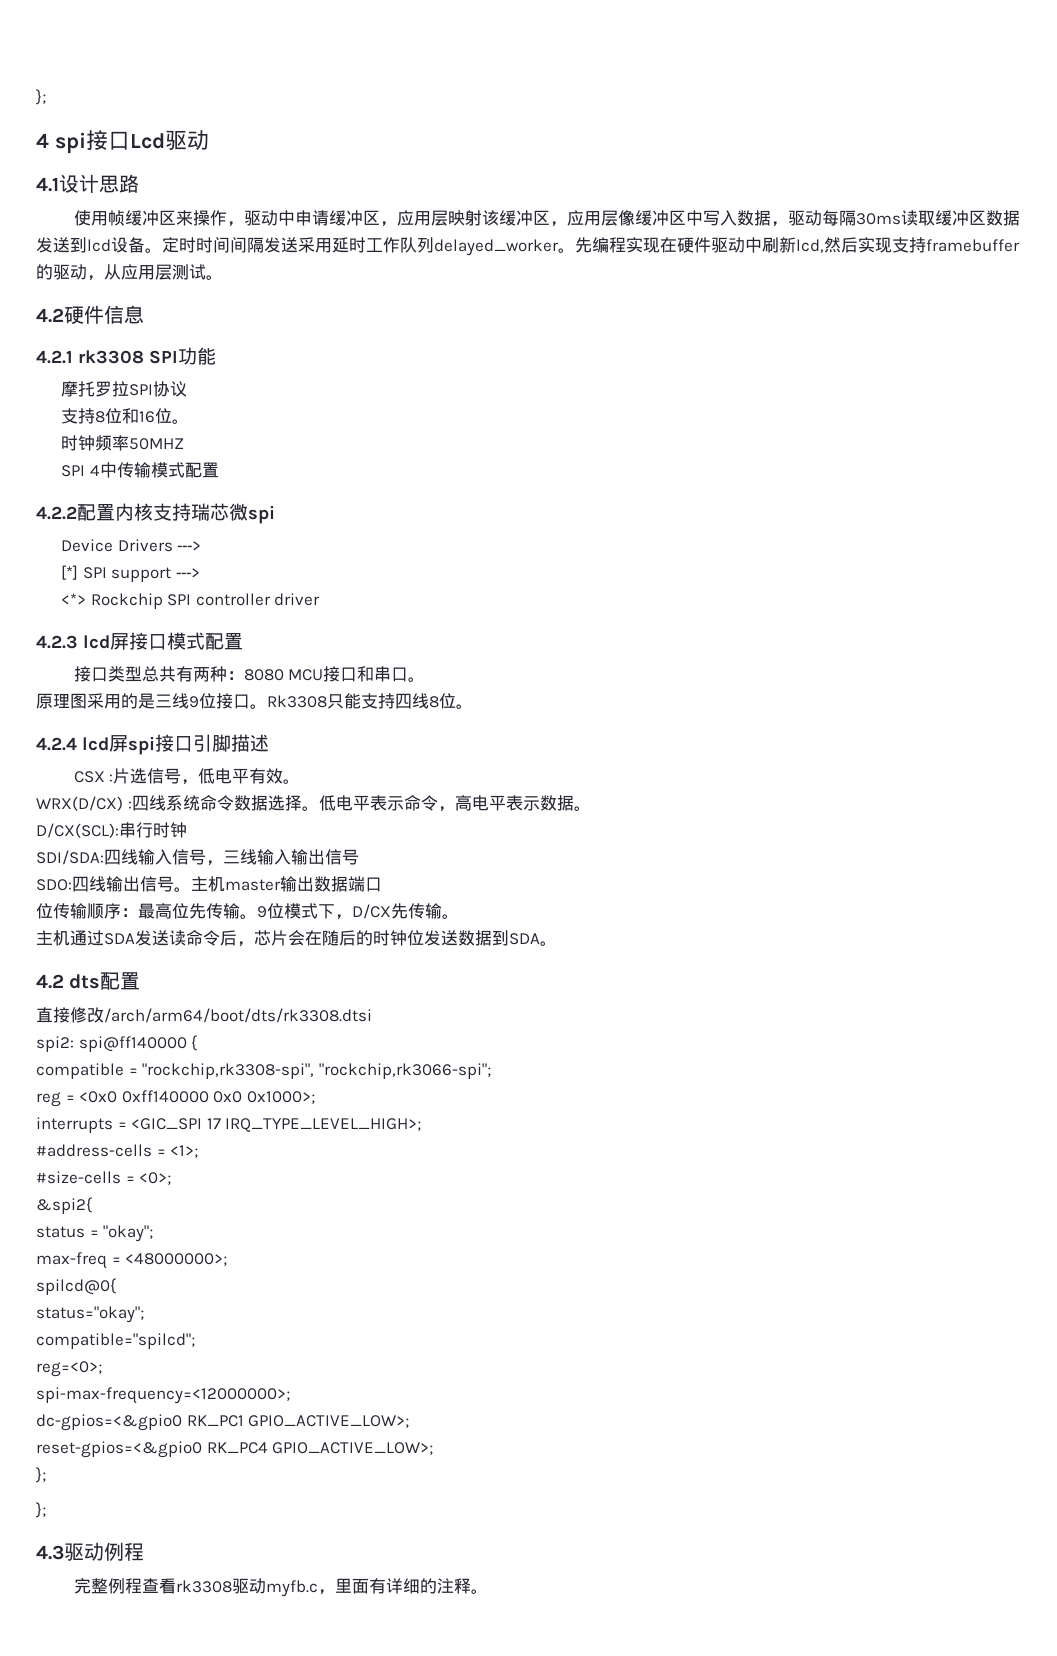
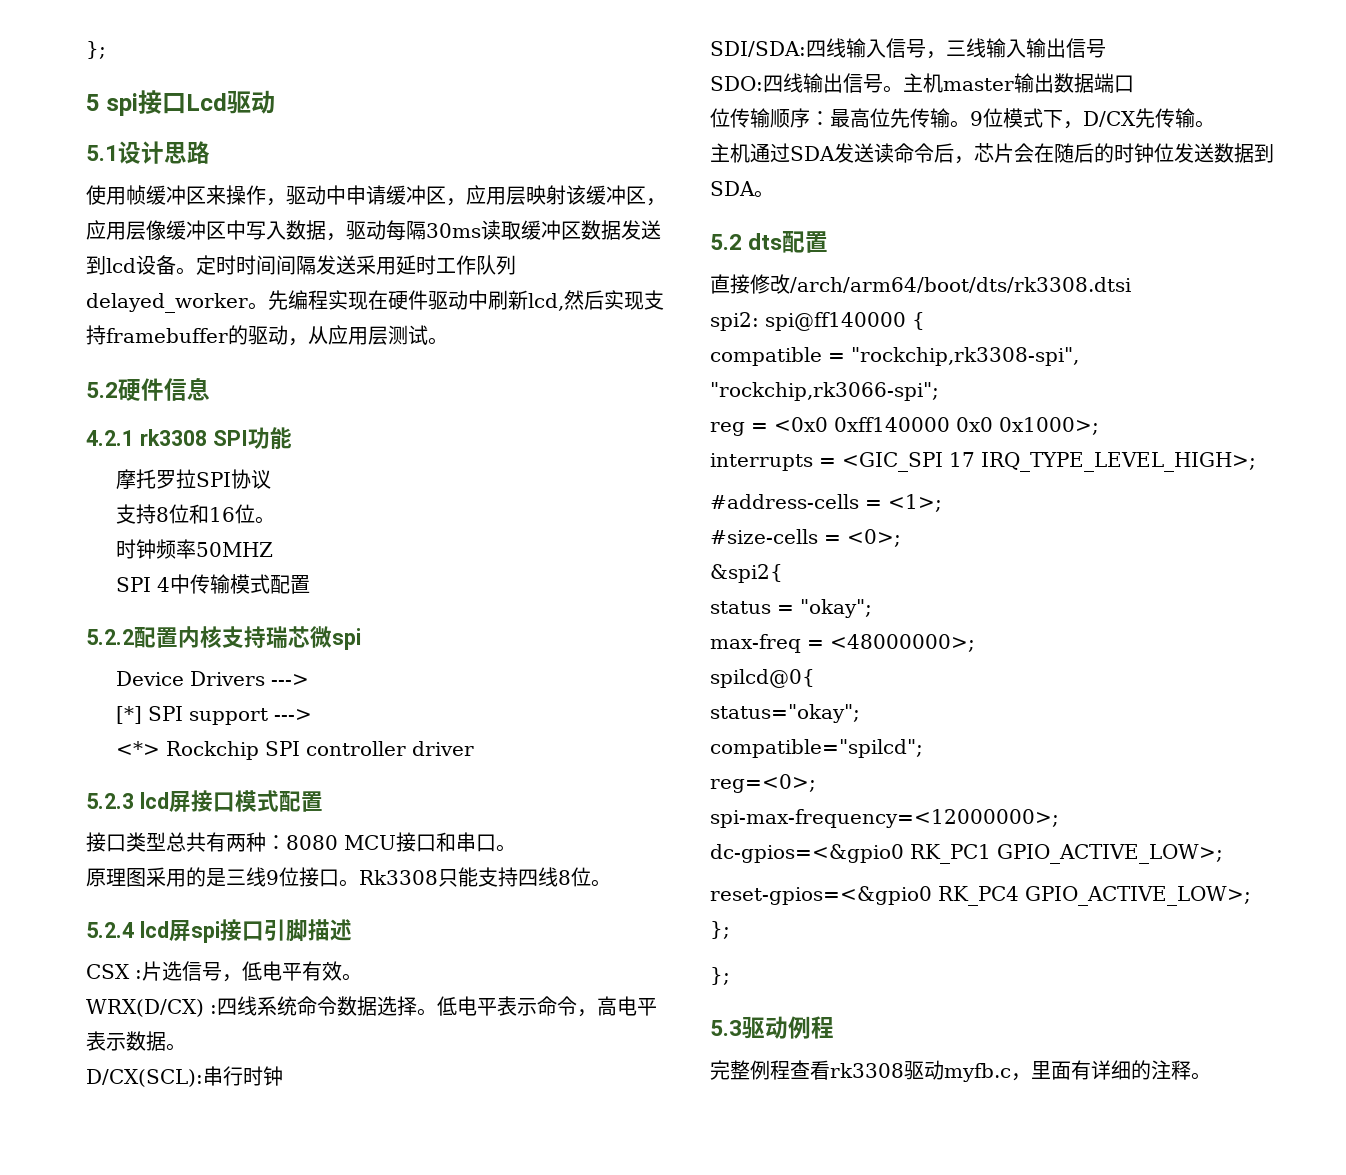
[36,89,46,105] [36,133,49,148] }; // 4 -> [86,41,106,59] [86,94,100,111] }; // 5
[36,177,59,192] 4.1 -> [86,145,118,161] 5.1
[36,308,64,323] 4.2 -> [86,382,118,398] 5.2
[36,506,77,520] 4.2.2 -> [86,629,134,645] 5.2.2
[36,635,78,649] 4.2.3 -> [86,793,134,809] 5.2.3
[36,737,77,751] 4.2.4 -> [86,922,134,938] 5.2.4
[36,974,64,989] 4.2 -> [710,234,742,250] 5.2
[36,1545,64,1560] 4.3 -> [710,1020,742,1036] 5.3

